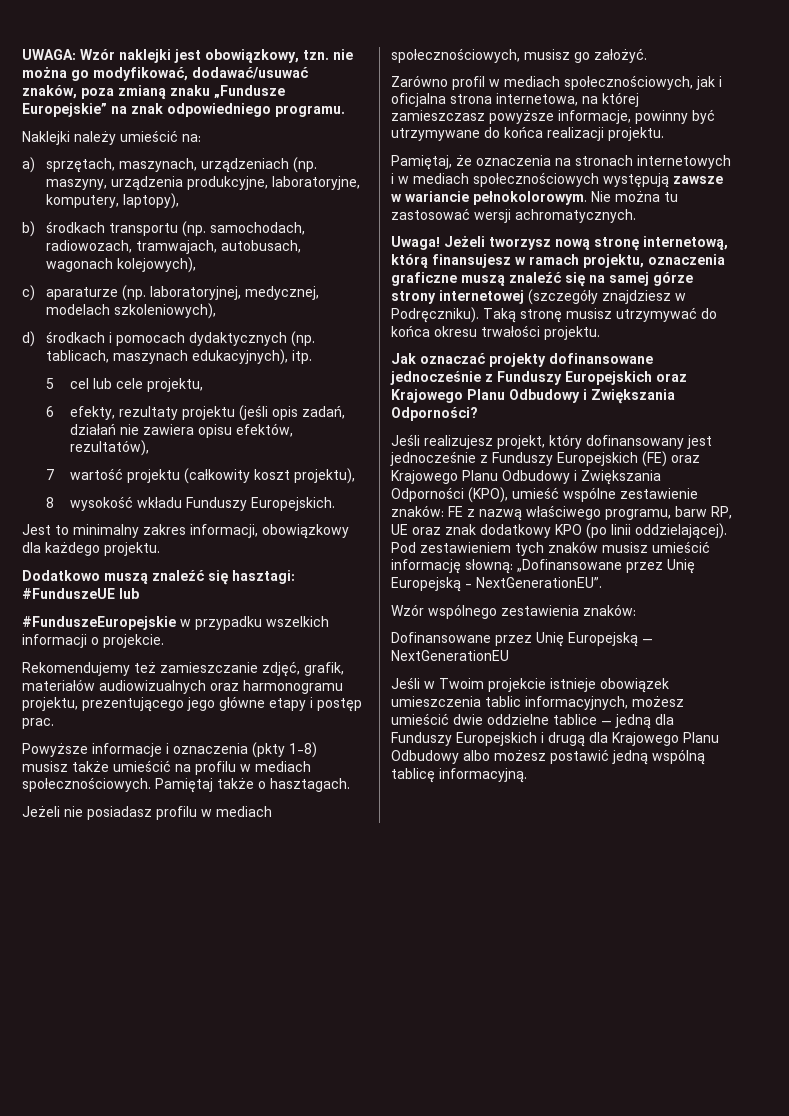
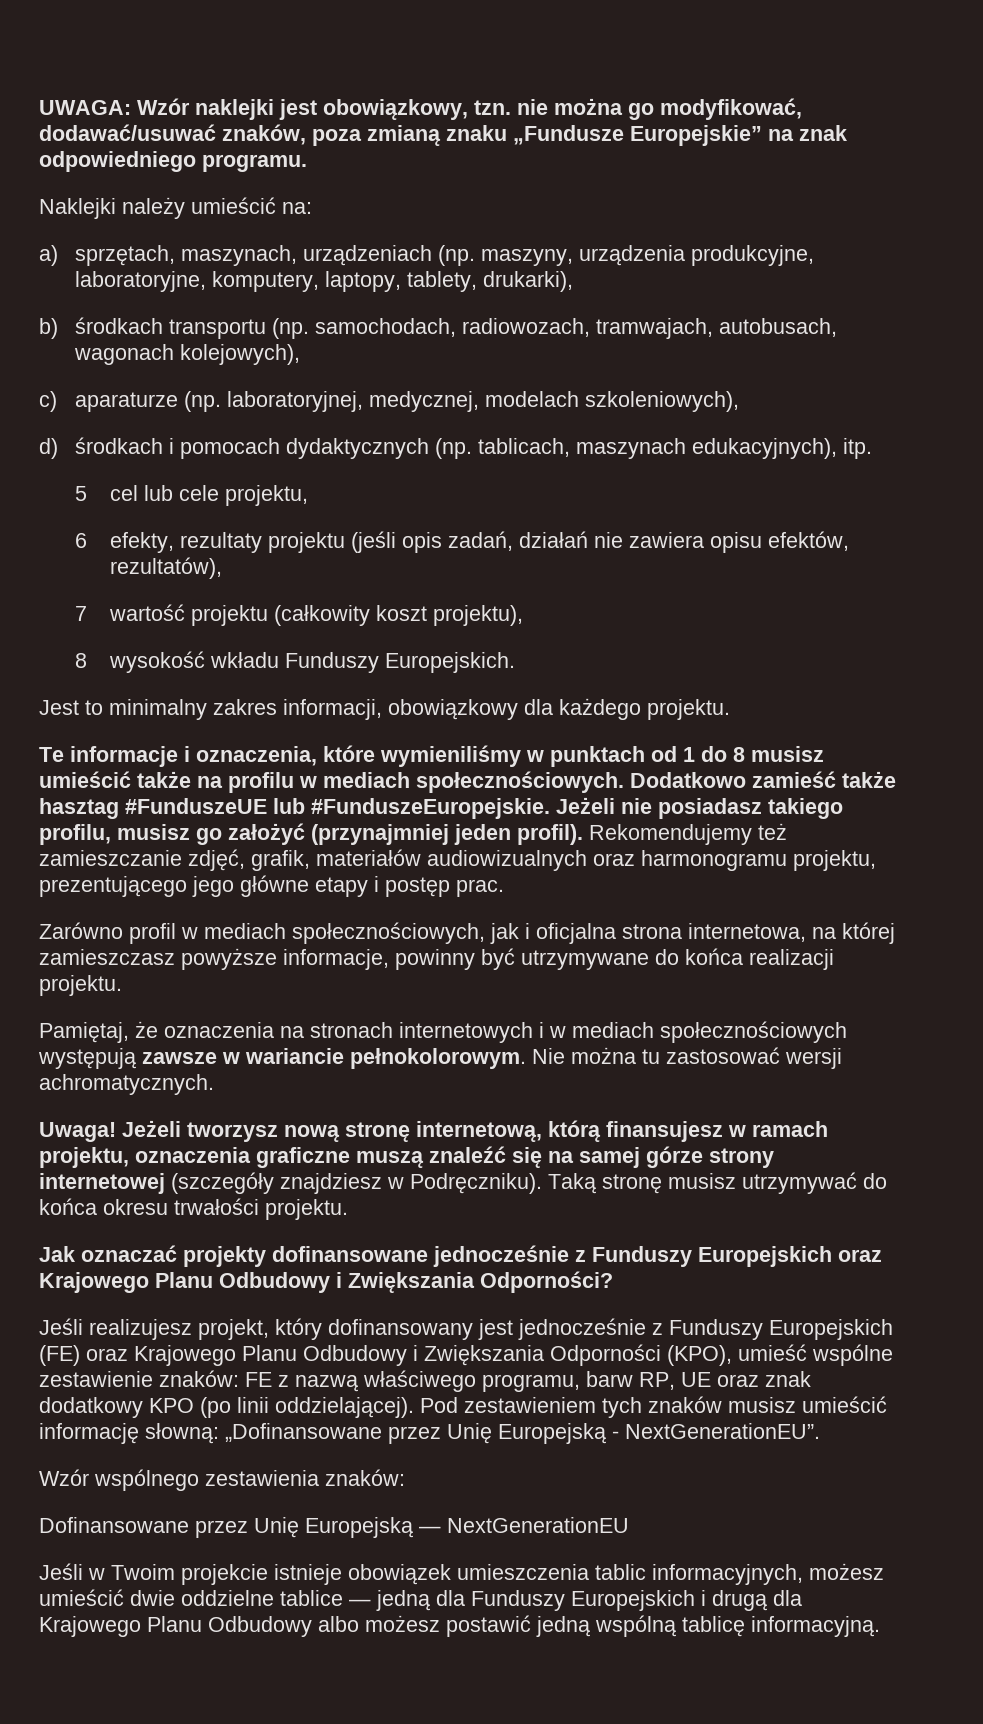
[122,193,179,209] laptopy), -> [324,271,573,292] laptopy, tablety, drukarki),
[22,570,295,585] [22,588,139,599] [22,616,329,630] [22,634,164,648] Dodatkowo muszą znaleźć się hasztagi: #FunduszeUE lub // #FunduszeEuropejskie w przypadku wszelkich informacji o projekcie. // -> [39,745,824,767] [39,771,896,793] [39,797,843,819] [39,823,583,845] Te informacje i oznaczenia, które wymieniliśmy w punktach od 1 do 8 musisz umieścić także na profilu w mediach społecznościowych. Dodatkowo zamieść także hasztag #FunduszeUE lub #FunduszeEuropejskie. Jeżeli nie posiadasz takiego profilu, musisz go założyć (przynajmniej jeden profil).
[22,742,317,758] [22,760,311,775] [22,777,350,793] [22,806,272,820] [391,48,647,63] // Powyższe informacje i oznaczenia (pkty 1-8) musisz także umieścić na profilu w mediach społecznościowych. Pamiętaj także o hasztagach. // Jeżeli nie posiadasz profilu w mediach społecznościowych, musisz go założyć. -> (504, 888) none

